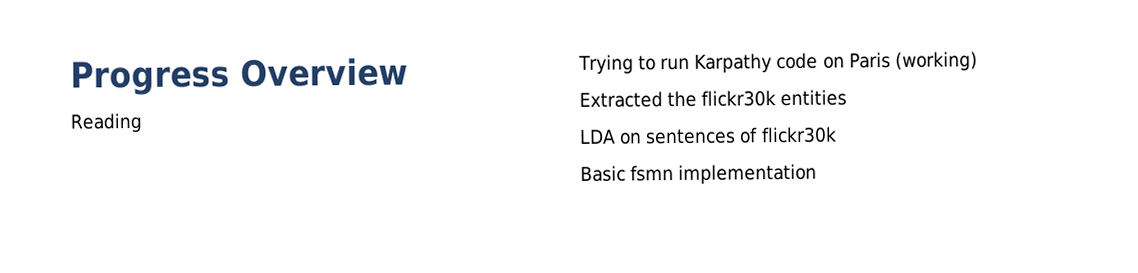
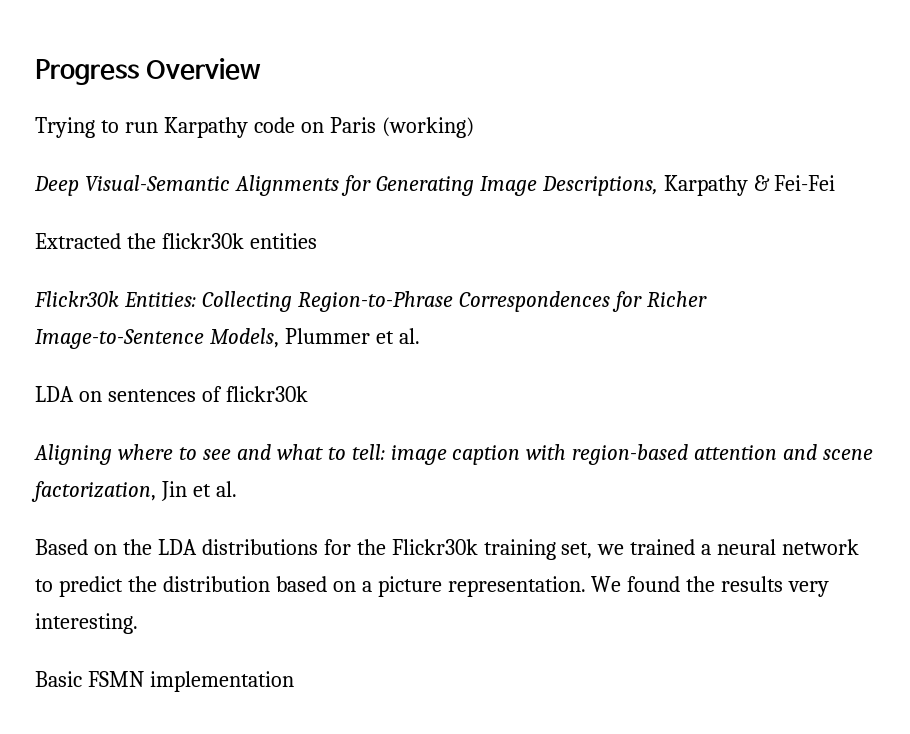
[70,112,142,133] // Reading -> (261, 69) none
[579,89,848,108] Extracted the flickr30k entities -> [34,175,836,196] [35,233,317,249] [34,291,707,312] [35,328,420,349] Deep Visual-Semantic Alignments for Generating Image Descriptions, Karpathy & Fei-Fei // Extracted the flickr30k entities // Flickr30k Entities: Collecting Region-to-Phrase Correspondences for Richer Image-to-Sentence Models, Plummer et al.
(837, 135) none -> [34,444,874,465] [31,481,237,502] [35,539,860,560] [35,576,830,597] [35,613,138,634] // Aligning where to see and what to tell: image caption with region-based attention and scene factorization, Jin et al. // Based on the LDA distributions for the Flickr30k training set, we trained a neural network to predict the distribution based on a picture representation. We found the results very interesting.
[630,165,675,182] fsmn -> [87,671,144,687] FSMN

